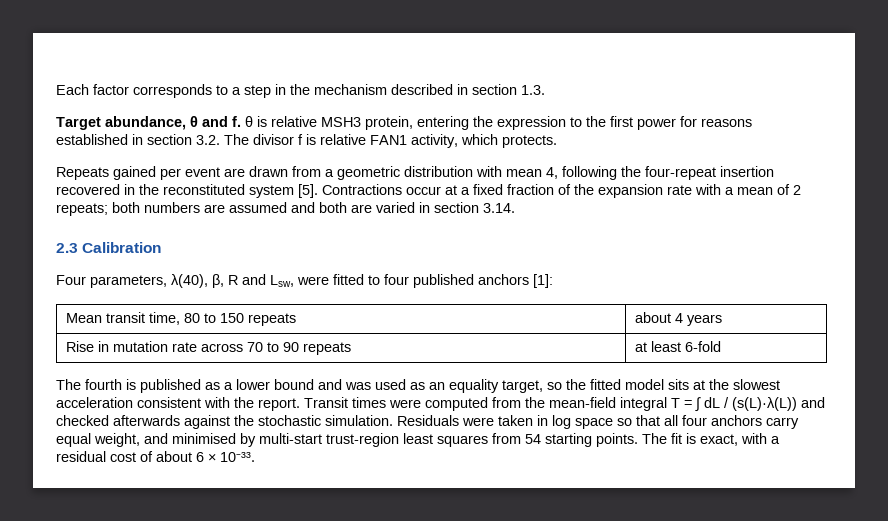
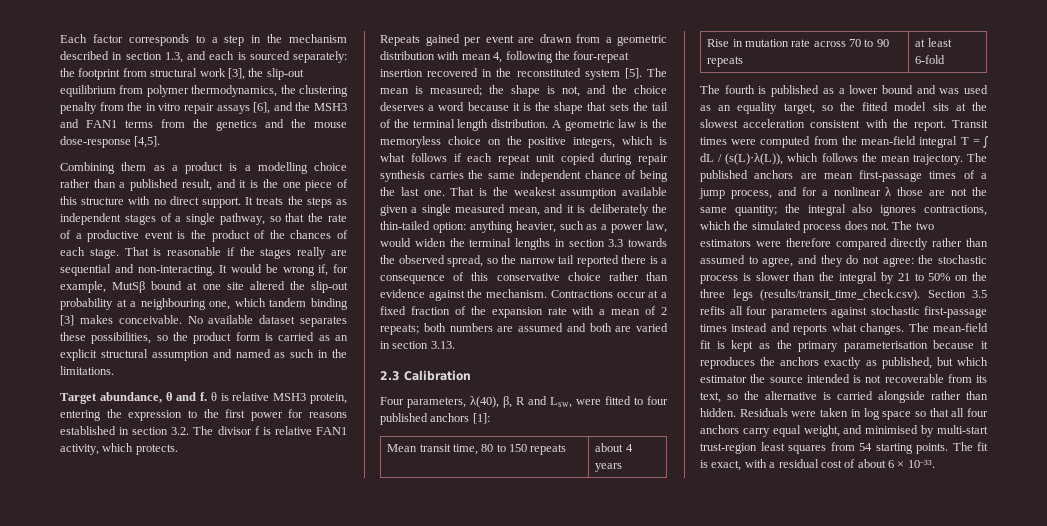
[521,85,545,95] 1.3. -> [164,51,347,63] [60,68,304,80] [60,85,348,97] [60,102,347,114] [60,119,347,131] [60,136,161,148] [60,162,347,174] [60,179,348,191] [60,196,347,208] [60,213,347,225] [60,230,348,242] [60,247,347,259] [60,264,348,276] [60,281,348,293] [60,298,349,310] [60,315,347,327] [60,332,348,344] [60,349,347,361] [60,366,114,375] 1.3, and each is sourced separately: the footprint from structural work [3], the slip-out equilibrium from polymer thermodynamics, the clustering penalty from the in vitro repair assays [6], and the MSH3 and FAN1 terms from the genetics and the mouse dose-response [4,5]. // Combining them as a product is a modelling choice rather than a published result, and it is the one piece of this structure with no direct support. It treats the steps as independent stages of a single pathway, so that the rate of a productive event is the product of the chances of each stage. That is reasonable if the stages really are sequential and non-interacting. It would be wrong if, for example, MutSβ bound at one site altered the slip-out probability at a neighbouring one, which tandem binding [3] makes conceivable. No available dataset separates these possibilities, so the product form is carried as an explicit structural assumption and named as such in the limitations.
(318, 191) none -> [647,68,667,77] [380,85,667,97] [380,102,668,114] [380,119,667,131] [380,136,667,148] [380,153,668,165] [380,170,668,182] [380,187,667,199] [380,204,667,216] [380,221,667,233] [380,238,667,250] [380,255,667,267] [380,272,668,284] [380,289,548,301] The mean is measured; the shape is not, and the choice deserves a word because it is the shape that sets the tail of the terminal length distribution. A geometric law is the memoryless choice on the positive integers, which is what follows if each repeat unit copied during repair synthesis carries the same independent chance of being the last one. That is the weakest assumption available given a single measured mean, and it is deliberately the thin-tailed option: anything heavier, such as a power law, would widen the terminal lengths in section 3.3 towards the observed spread, so the narrow tail reported there is a consequence of this conservative choice rather than evidence against the mechanism.
[483,203,515,213] 3.14. -> [430,341,455,349] 3.13.
[732,397,825,411] [56,415,393,429] (s(L)·λ(L)) and checked afterwards against the stochastic simulation. -> [725,153,987,165] [700,170,987,182] [699,187,987,199] [700,204,987,216] [700,221,934,233] [700,238,988,250] [700,255,987,267] [700,272,987,284] [700,289,987,301] [700,306,987,318] [700,323,988,335] [700,340,988,352] [700,357,988,369] [700,374,987,383] [700,391,988,403] [700,408,736,417] (s(L)·λ(L)), which follows the mean trajectory. The published anchors are mean first-passage times of a jump process, and for a nonlinear λ those are not the same quantity; the integral also ignores contractions, which the simulated process does not. The two estimators were therefore compared directly rather than assumed to agree, and they do not agree: the stochastic process is slower than the integral by 21 to 50% on the three legs (results/transit_time_check.csv). Section 3.5 refits all four parameters against stochastic first-passage times instead and reports what changes. The mean-field fit is kept as the primary parameterisation because it reproduces the anchors exactly as published, but which estimator the source intended is not recoverable from its text, so the alternative is carried alongside rather than hidden.

